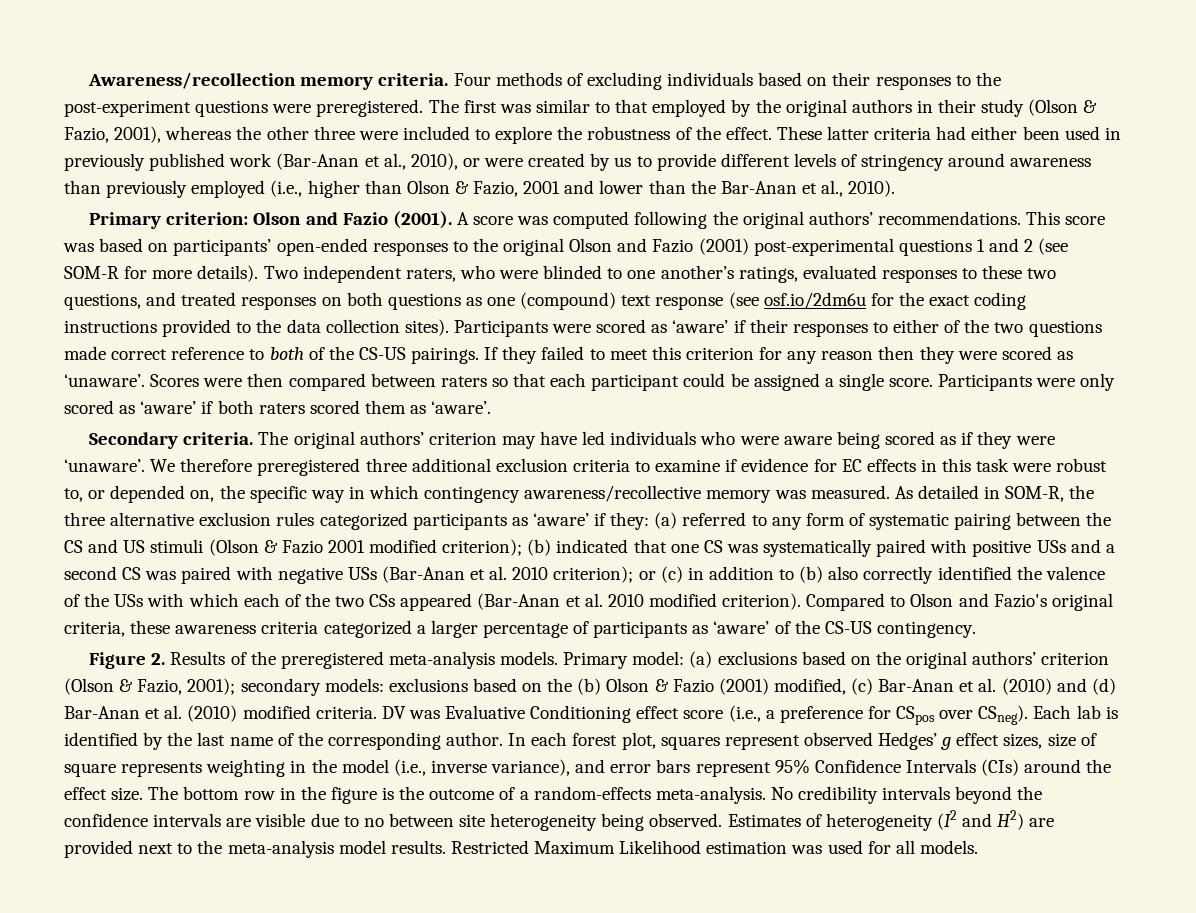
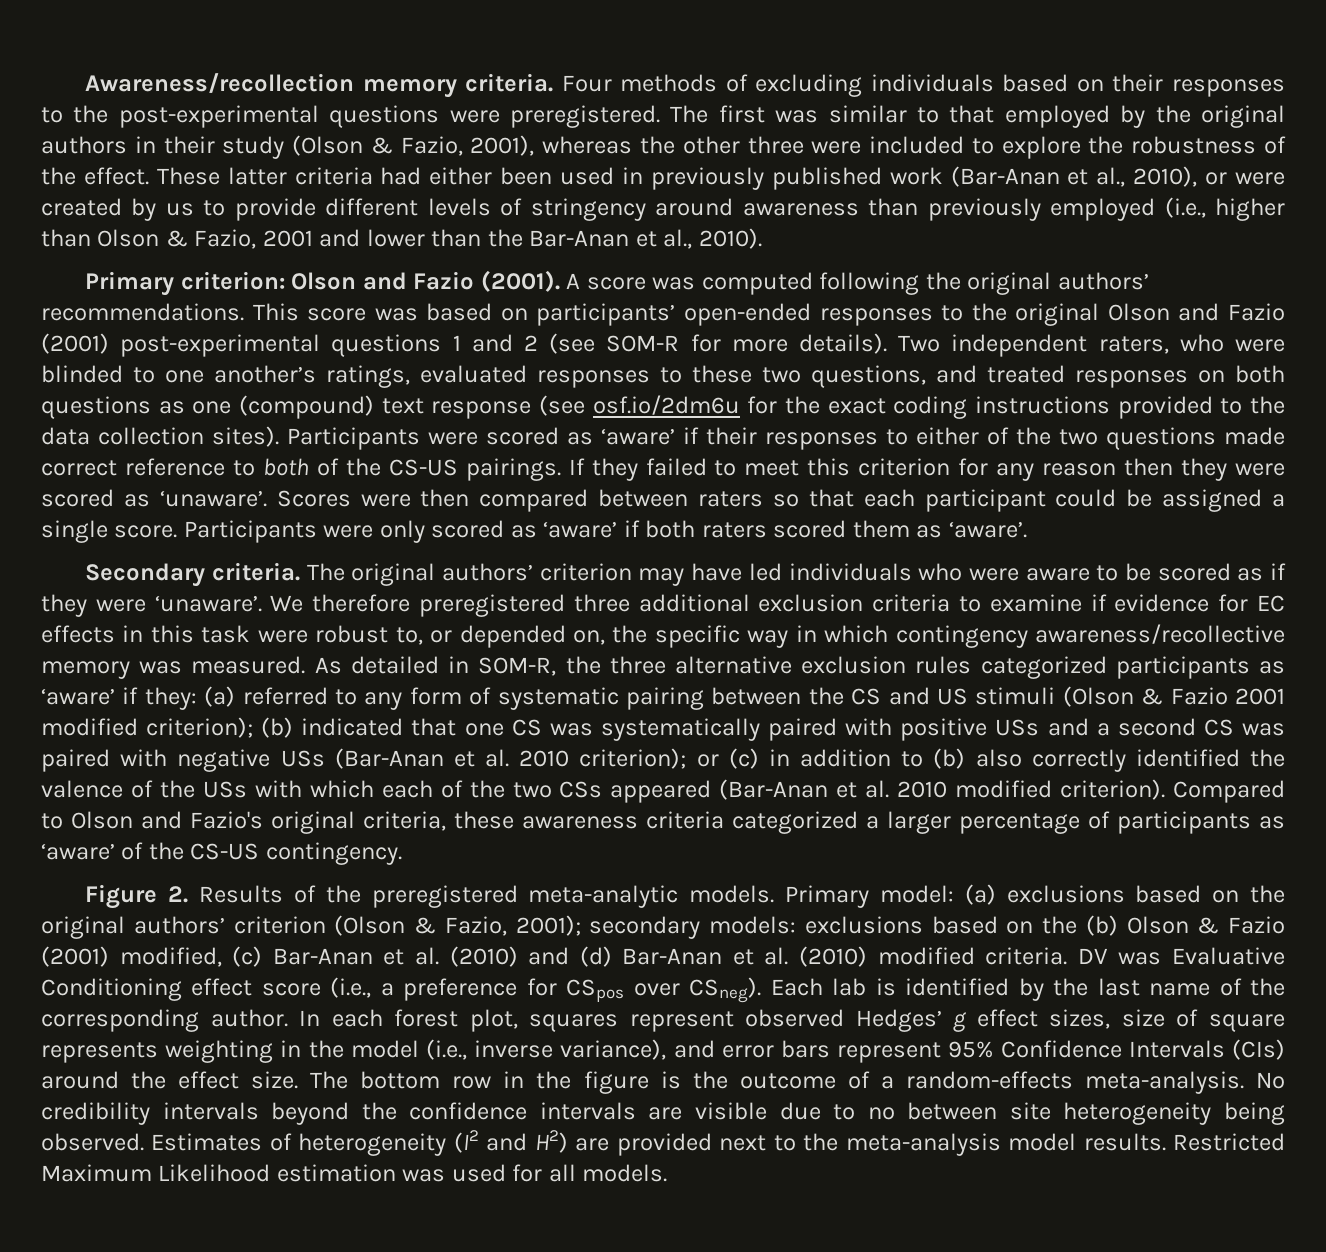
[64,100,191,117] post-experiment -> [118,105,319,128] post-experimental
[836,431,880,449] being -> [1096,563,1151,581] to be
[388,651,495,669] meta-analysis -> [528,885,679,908] meta-analytic

